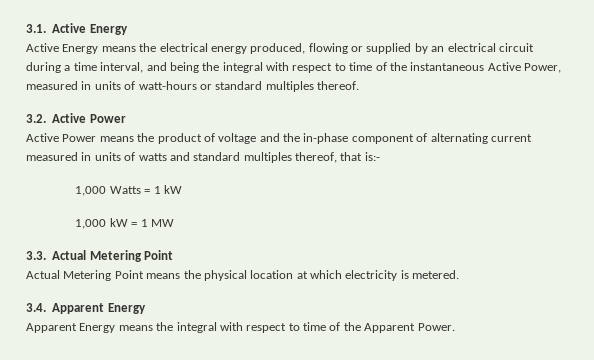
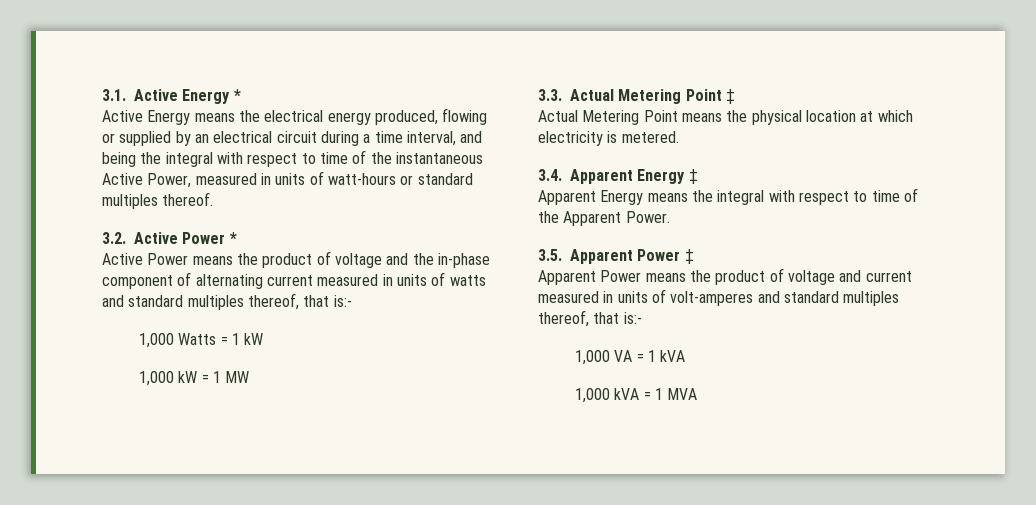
(128, 29) none -> [233,89,241,101] *
(126, 118) none -> [229,232,237,244] *
(173, 255) none -> [725,89,735,104] ‡
(146, 308) none -> [688,169,698,184] ‡
(455, 327) none -> [538,249,694,264] [538,268,912,285] [538,289,900,306] [538,310,642,327] [575,350,686,365] [575,388,698,403] // 3.5. Apparent Power ‡ // Apparent Power means the product of voltage and current measured in units of volt-amperes and standard multiples thereof, that is:- // 1,000 VA = 1 kVA // 1,000 kVA = 1 MVA

